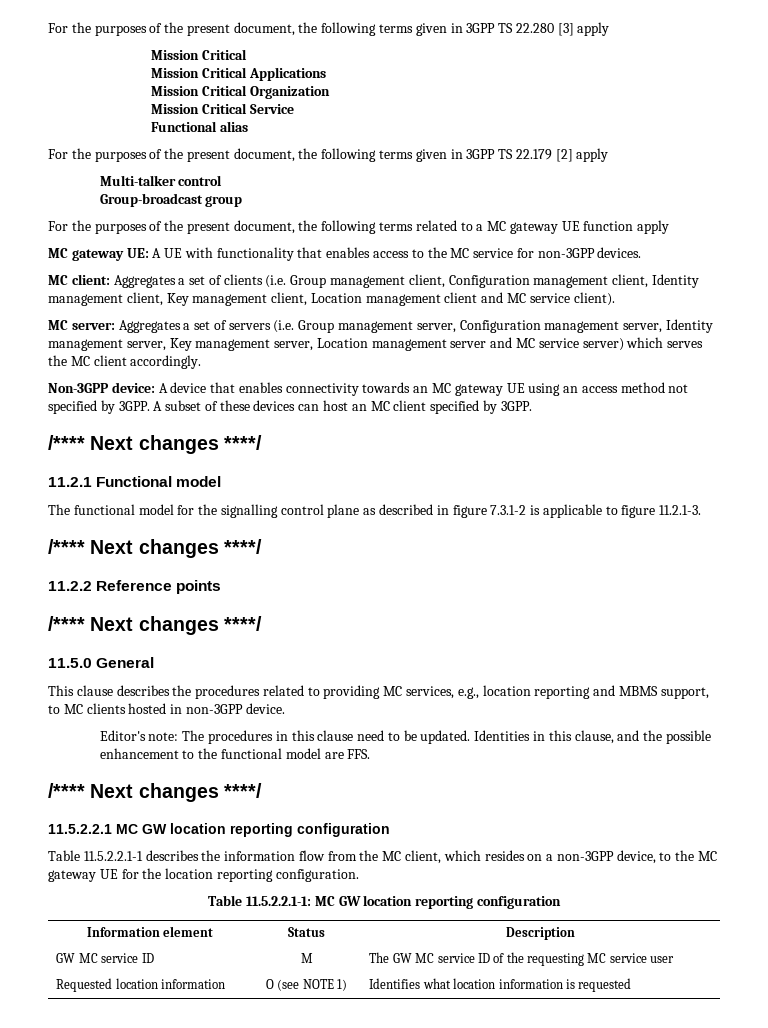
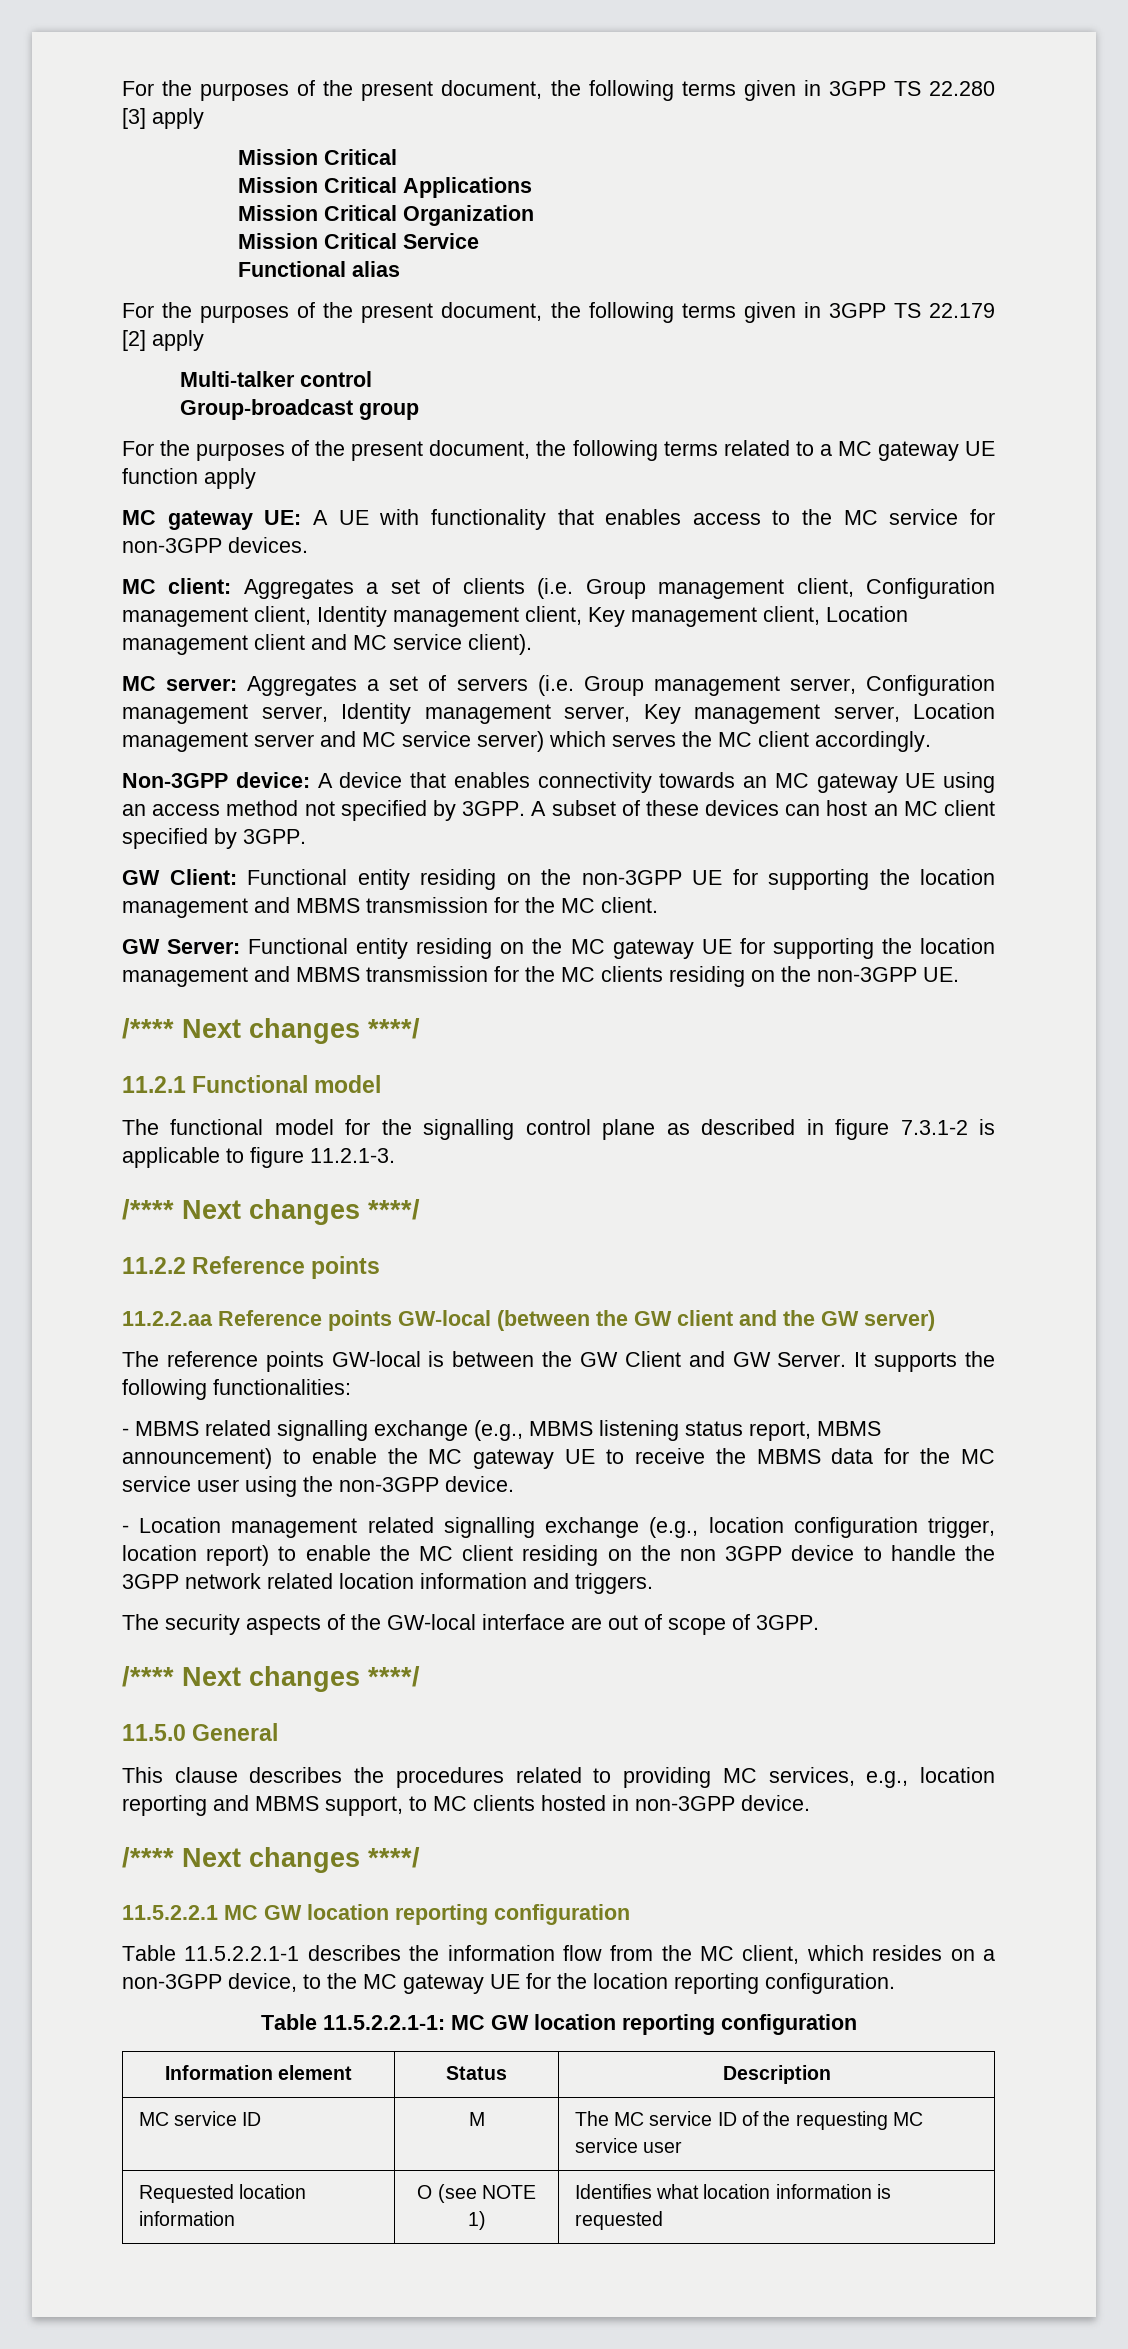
(532, 406) none -> [122,869,995,890] [122,897,658,918] [122,938,996,959] [122,966,959,987] // GW Client: Functional entity residing on the non-3GPP UE for supporting the location management and MBMS transmission for the MC client. // GW Server: Functional entity residing on the MC gateway UE for supporting the location management and MBMS transmission for the MC clients residing on the non-3GPP UE.
(222, 587) none -> [122,1310,935,1331] [122,1351,995,1372] [122,1379,351,1400] [122,1420,881,1441] [122,1448,996,1469] [122,1476,514,1497] [122,1517,995,1538] [122,1545,996,1566] [122,1573,653,1594] [122,1614,819,1635] // 11.2.2.aa Reference points GW-local (between the GW client and the GW server) // The reference points GW-local is between the GW Client and GW Server. It supports the following functionalities: // - MBMS related signalling exchange (e.g., MBMS listening status report, MBMS announcement) to enable the MC gateway UE to receive the MBMS data for the MC service user using the non-3GPP device. // - Location management related signalling exchange (e.g., location configuration trigger, location report) to enable the MC client residing on the non 3GPP device to handle the 3GPP network related location information and triggers. // The security aspects of the GW-local interface are out of scope of 3GPP.
[99,730,711,744] [99,748,371,759] // Editor's note: The procedures in this clause need to be updated. Identities in this clause, and the possible enhancement to the functional model are FFS. -> (810, 1803) none
[56,953,76,963] GW -> (831, 2074) none
[392,953,412,963] GW -> (609, 2118) none

